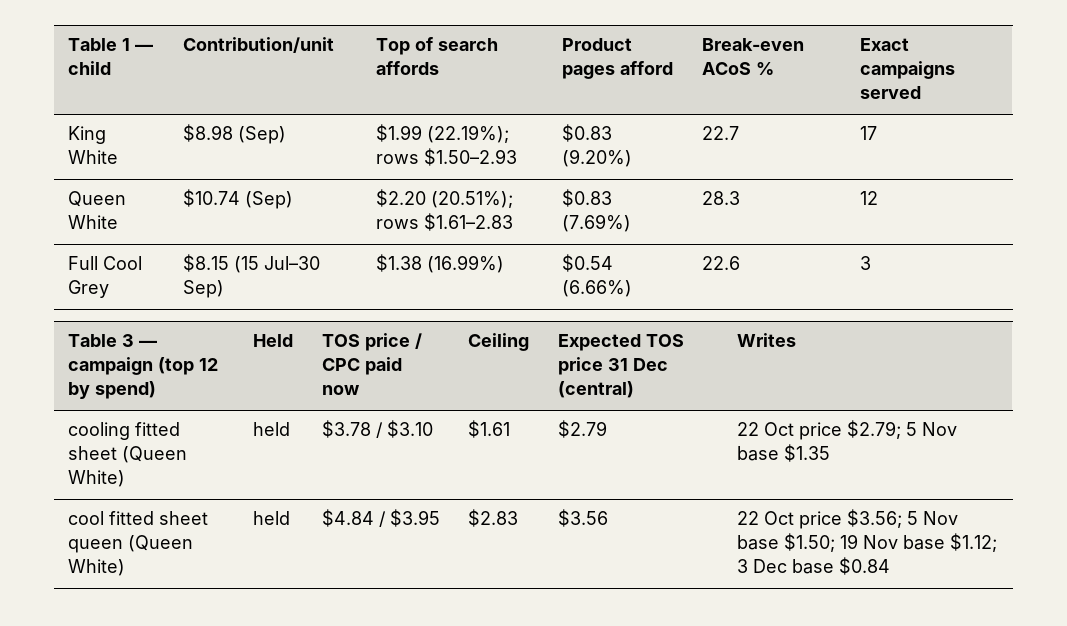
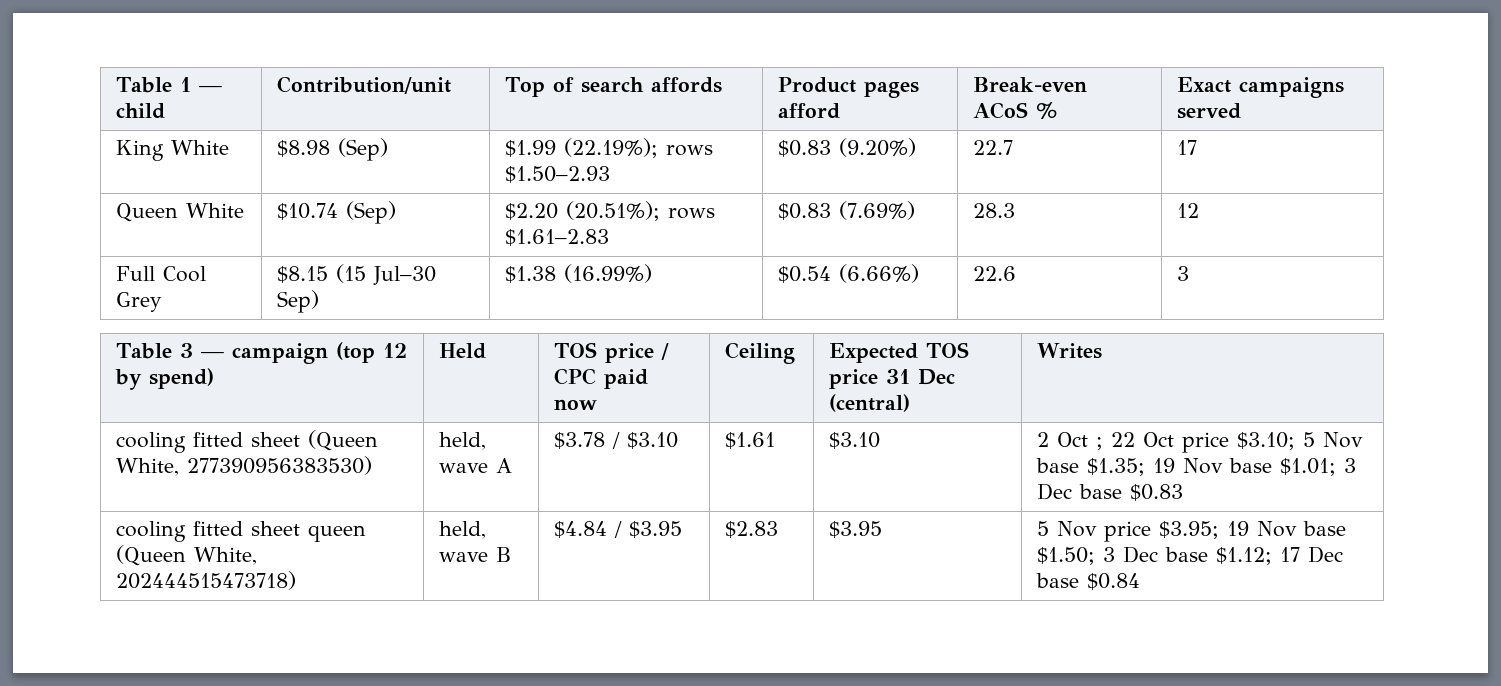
[68,470,126,487] [253,422,291,436] White) | held -> [116,456,373,476] [439,432,487,450] [439,458,513,473] White, 277390956383530) | held, wave A
[558,420,608,438] [737,420,958,440] [737,444,831,462] [68,511,209,525] [68,535,194,553] [68,559,126,576] [253,511,291,525] [322,509,441,527] [468,509,519,527] [558,509,609,527] [737,509,959,529] [737,533,998,552] [737,559,749,573] $2.79 | 22 Oct price $2.79; 5 Nov base $1.35 // cool fitted sheet queen (Queen White) | held | $4.84 / $3.95 | $2.83 | $3.56 | 22 Oct price $3.56; 5 Nov base $1.50; 19 Nov base $1.12; 3 -> [829,432,881,449] [1037,432,1364,453] [1036,458,1357,476] [1037,483,1184,501] [116,521,367,542] [116,545,258,566] [116,571,297,590] [439,521,487,539] [439,547,512,562] [554,521,683,538] [725,521,779,538] [829,521,883,538] [1037,521,1347,542] [1037,546,1301,565] $3.10 | 2 Oct ; 22 Oct price $3.10; 5 Nov base $1.35; 19 Nov base $1.01; 3 Dec base $0.83 // cooling fitted sheet queen (Queen White, 202444515473718) | held, wave B | $4.84 / $3.95 | $2.83 | $3.95 | 5 Nov price $3.95; 19 Nov base $1.50; 3 Dec base $1.12; 17

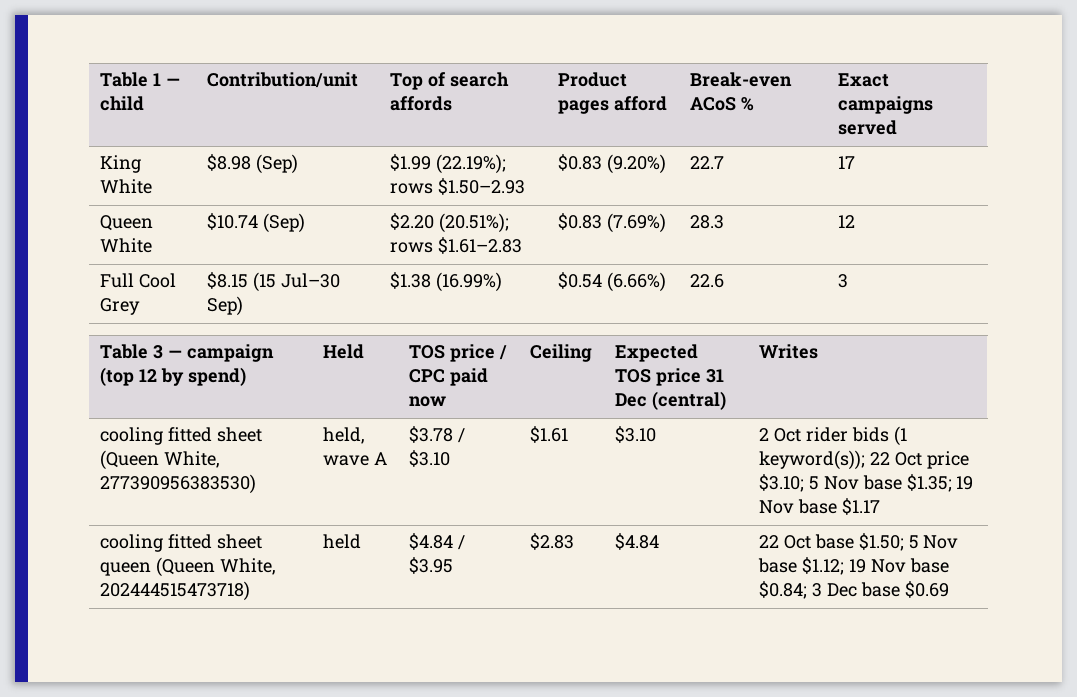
[1096,437,1104,450] ; -> [805,426,907,446] [759,450,866,470] rider bids (1 keyword(s));
[1280,458,1357,476] [1037,483,1184,501] $1.01; 3 Dec base $0.83 -> [841,498,880,515] $1.17
[439,521,487,539] [439,547,512,562] held, wave B -> [323,534,362,549] held
[829,521,883,538] [1037,521,1347,542] [1037,546,1344,565] [1036,573,1141,590] $3.95 | 5 Nov price $3.95; 19 Nov base $1.50; 3 Dec base $1.12; 17 Dec base $0.84 -> [615,533,660,550] [759,533,959,551] [758,557,949,575] [759,581,949,599] $4.84 | 22 Oct base $1.50; 5 Nov base $1.12; 19 Nov base $0.84; 3 Dec base $0.69

